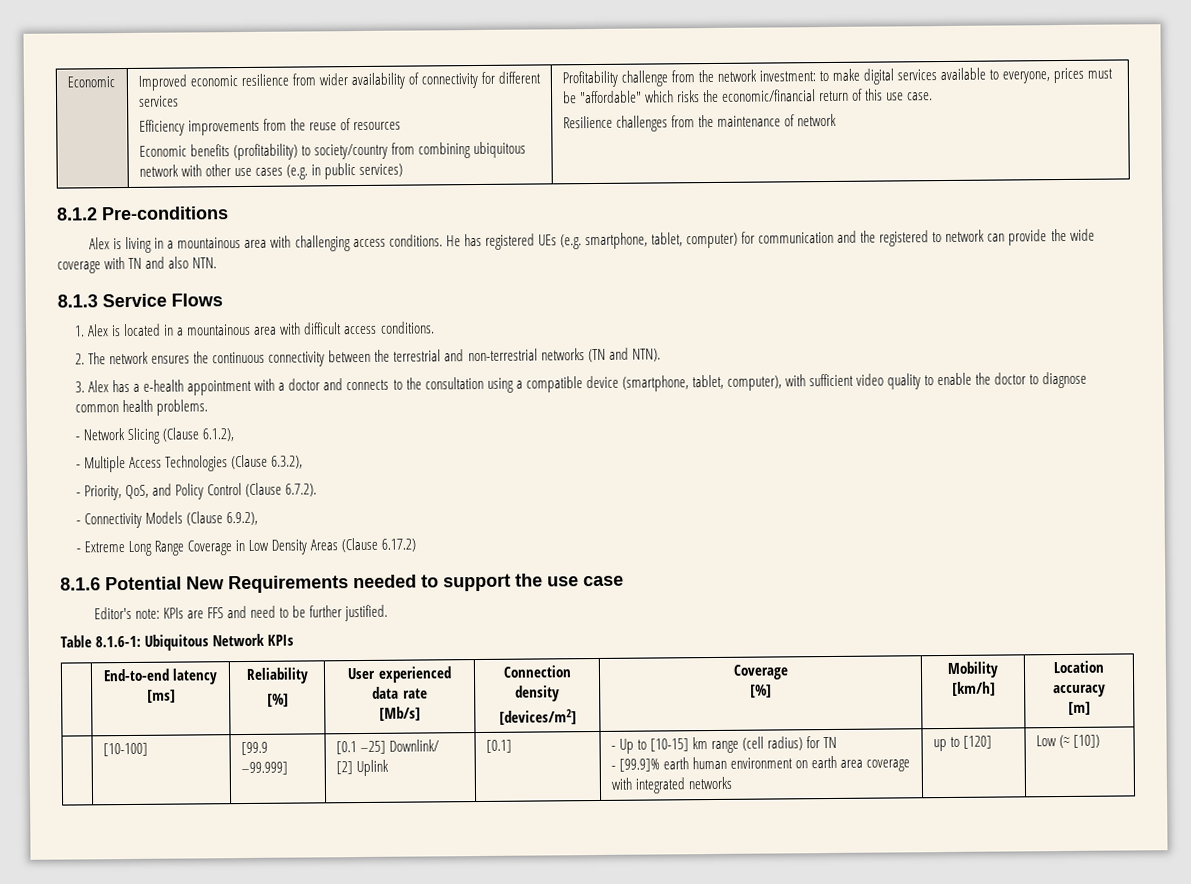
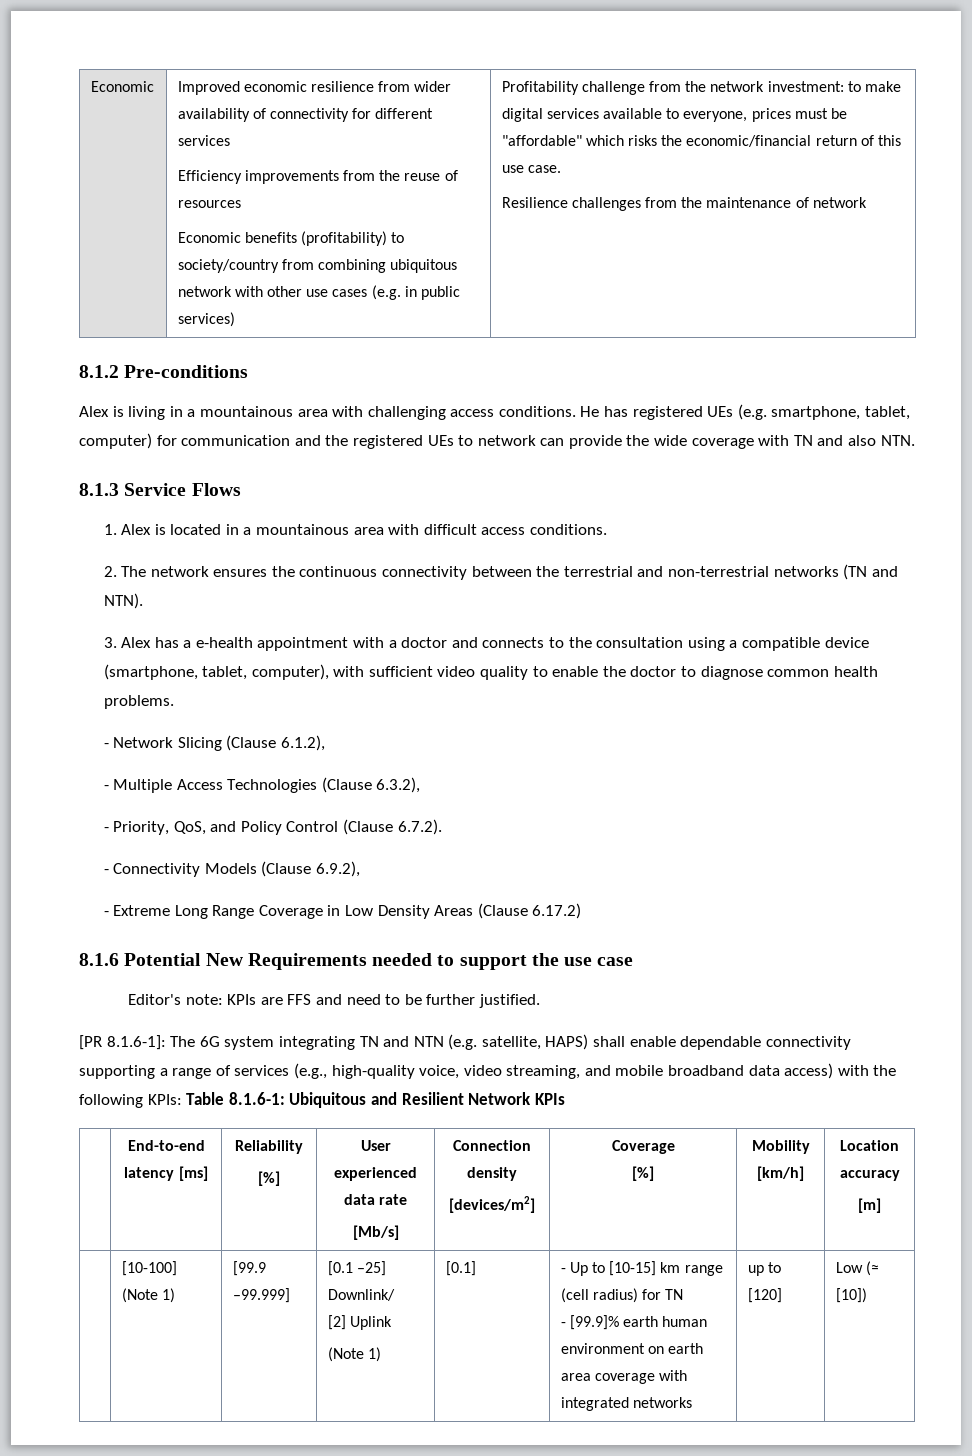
(930, 238) none -> [427,435,454,446] UEs
(389, 613) none -> [79,1034,851,1050] [79,1063,897,1079] [79,1094,182,1108] [PR 8.1.6-1]: The 6G system integrating TN and NTN (e.g. satellite, HAPS) shall enable dependable connectivity supporting a range of services (e.g., high-quality voice, video streaming, and mobile broadband data access) with the following KPIs:
(210, 642) none -> [370,1092,464,1105] and Resilient
(148, 749) none -> [121,1288,175,1303] (Note 1)
(389, 768) none -> [327,1347,381,1362] // (Note 1)

